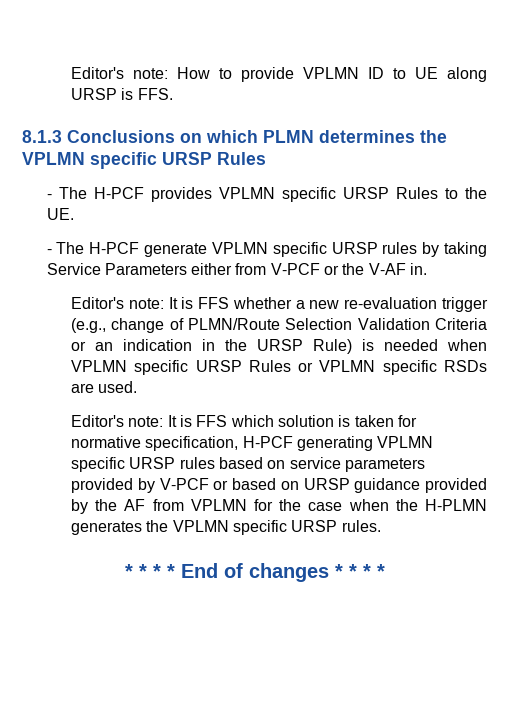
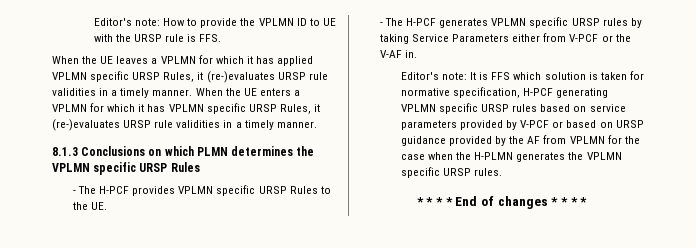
(294, 74) none -> [240,18,256,26] the
[447,67,488,82] [70,88,173,100] along URSP is FFS. -> [93,34,222,42] [52,55,314,66] [52,71,328,83] [52,88,300,98] [52,103,320,114] [52,119,317,131] with the URSP rule is FFS. // When the UE leaves a VPLMN for which it has applied VPLMN specific URSP Rules, it (re-)evaluates URSP rule validities in a timely manner. When the UE enters a VPLMN for which it has VPLMN specific URSP Rules, it (re-)evaluates URSP rule validities in a timely manner.
[143,243,207,257] generate -> [439,18,489,28] generates
[70,297,488,312] [70,318,487,333] [70,339,488,354] [70,360,487,375] [70,381,138,393] // Editor's note: It is FFS whether a new re-evaluation trigger (e.g., change of PLMN/Route Selection Validation Criteria or an indication in the URSP Rule) is needed when VPLMN specific URSP Rules or VPLMN specific RSDs are used. -> (418, 54) none

